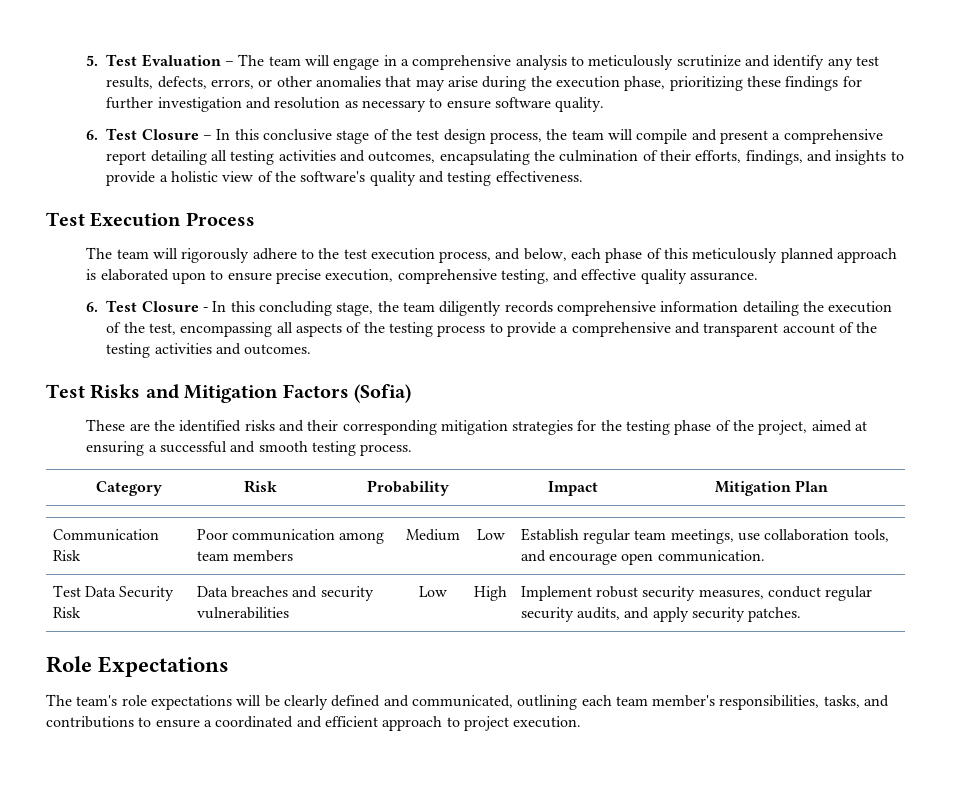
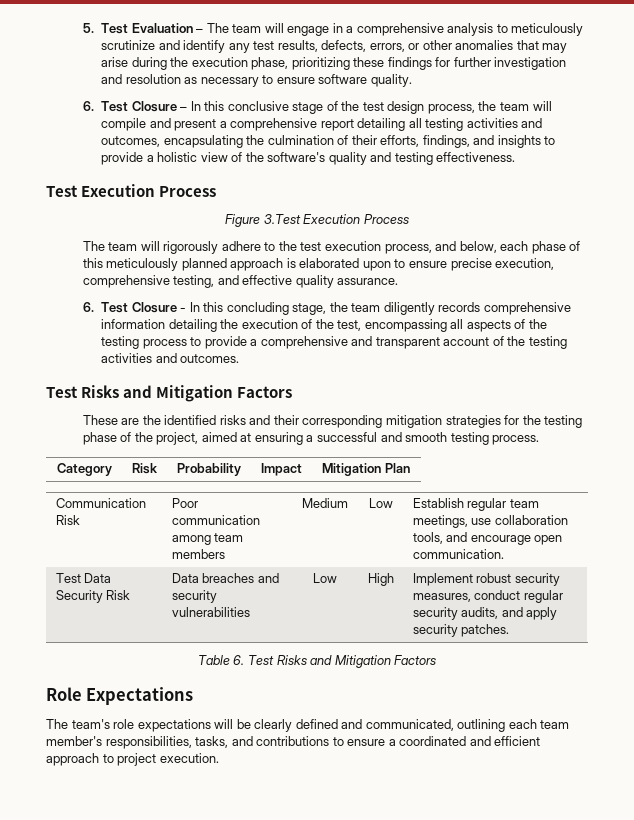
(255, 219) none -> [225,214,409,227] // Figure 3.Test Execution Process
[354,384,411,403] (Sofia) -> (293, 392) none
(802, 614) none -> [197,655,437,668] // Table 6. Test Risks and Mitigation Factors

